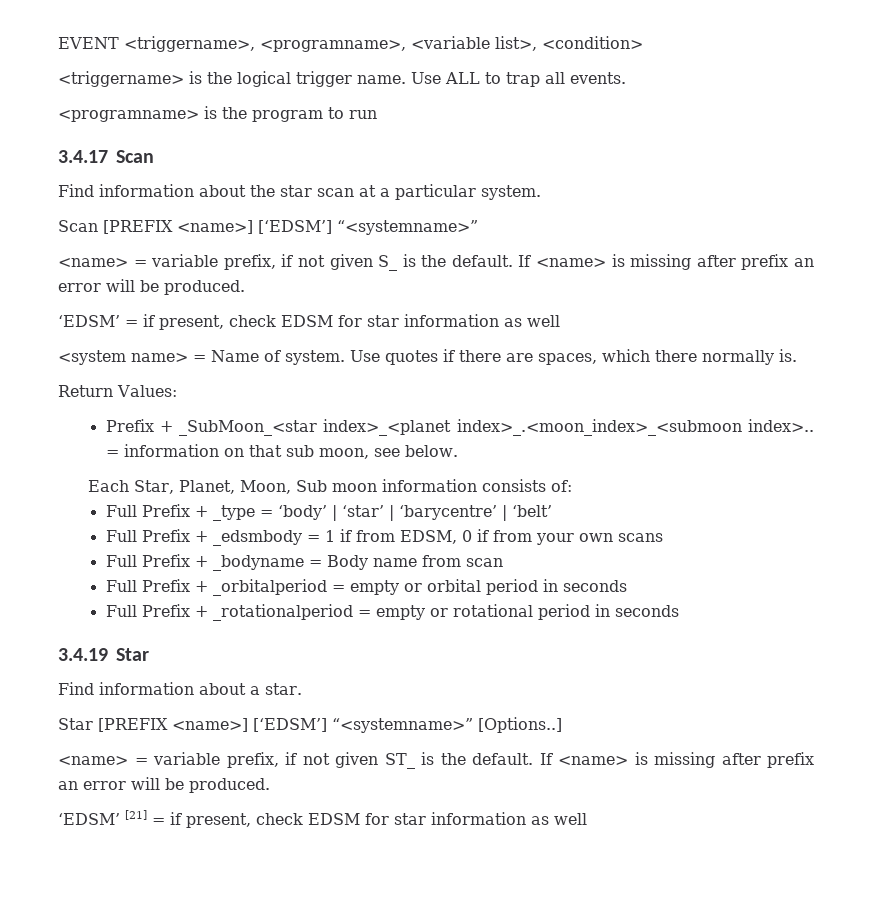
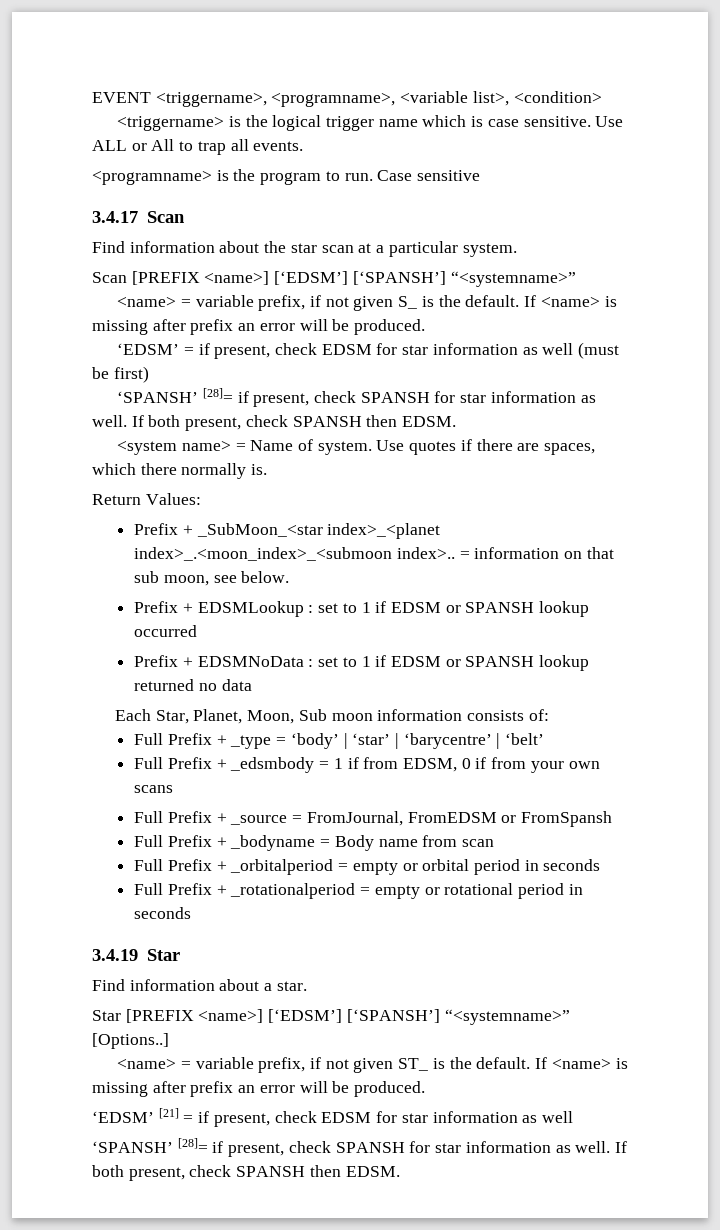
[357,72,480,84] name. Use ALL -> [378,115,624,127] [92,139,175,151] name which is case sensitive. Use ALL or All
[349,110,377,119] run -> [344,170,481,181] run. Case sensitive
(332, 227) none -> [352,271,446,285] [‘SPANSH’]
(560, 321) none -> [578,342,620,359] [92,366,149,383] [117,388,596,407] [92,415,457,431] (must be first) // ‘SPANSH’ [28]= if present, check SPANSH for star information as well. If both present, check SPANSH then EDSM.
(458, 451) none -> [134,601,590,617] [134,625,198,637] [134,655,590,671] [134,679,252,691] // Prefix + EDSMLookup : set to 1 if EDSM or SPANSH lookup occurred // Prefix + EDSMNoData : set to 1 if EDSM or SPANSH lookup returned no data
(663, 537) none -> [134,811,612,827] // Full Prefix + _source = FromJournal, FromEDSM or FromSpansh
(327, 725) none -> [346,1009,440,1023] [‘SPANSH’]
(587, 819) none -> [92,1138,627,1157] [92,1165,400,1181] // ‘SPANSH’ [28]= if present, check SPANSH for star information as well. If both present, check SPANSH then EDSM.

